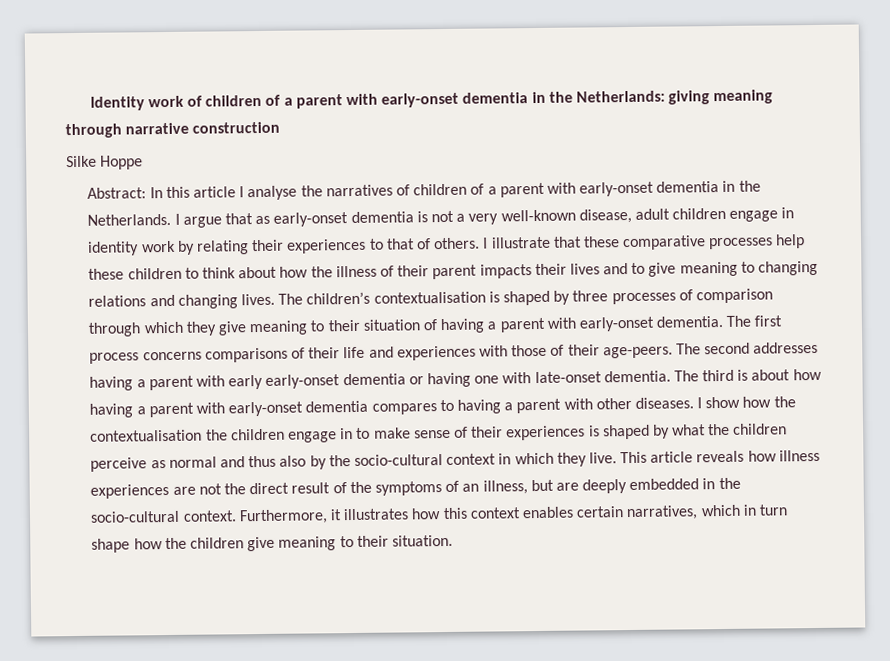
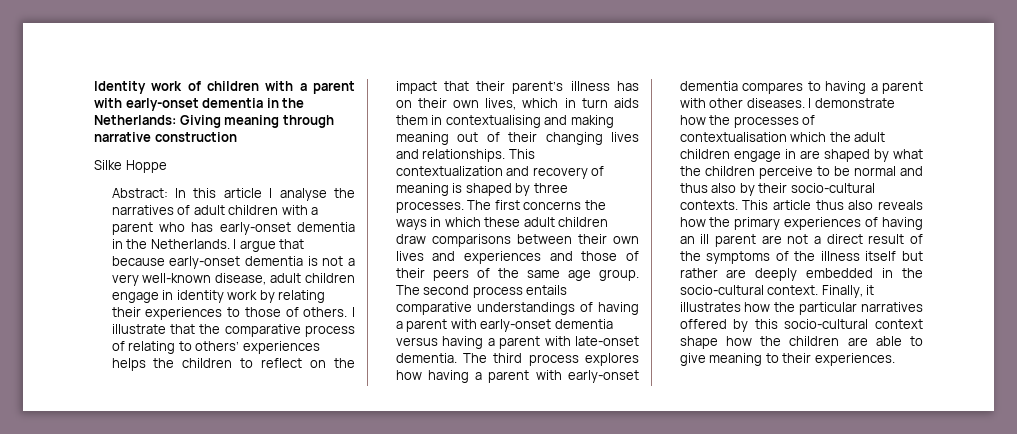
[265,94,282,106] of -> [265,81,294,91] with
[668,90,711,105] giving -> [179,115,221,128] Giving
[413,182,576,198] children of a parent with -> [193,205,319,215] [111,222,214,235] adult children with a parent who has
[255,215,271,225] as -> [111,256,165,266] because
[386,238,415,250] that -> [244,307,281,317] those
[582,234,806,251] [88,260,818,280] [88,288,773,309] [88,319,420,337] these comparative processes help these children to think about how the illness of their parent impacts their lives and to give meaning to changing relations and changing lives. The children’s contextualisation is shaped by three processes of comparison through which they give meaning to their situation -> [199,324,355,337] [111,341,320,354] [111,358,355,371] [395,81,639,94] [395,98,639,110] [395,115,614,128] [395,132,639,145] [395,149,535,162] [395,166,605,179] [395,183,568,196] [395,200,606,213] [395,217,609,230] [395,234,639,247] [395,251,639,264] [395,268,639,281] [395,285,568,298] [395,302,575,315] the comparative process of relating to others’ experiences helps the children to reflect on the impact that their parent’s illness has on their own lives, which in turn aids them in contextualising and making meaning out of their changing lives and relationships. This contextualization and recovery of meaning is shaped by three processes. The first concerns the ways in which these adult children draw comparisons between their own lives and experiences and those of their peers of the same age group. The second process entails comparative understandings
[656,315,783,328] [89,341,819,364] [89,372,500,391] dementia. The first process concerns comparisons of their life and experiences with those of their age-peers. The second addresses having a parent with early early-onset dementia or having one -> [554,319,613,329] [395,336,540,349] dementia versus having a parent
[737,369,791,381] is about -> [528,353,639,366] process explores
[705,396,796,409] [90,425,600,443] show how the contextualisation the children engage in to make sense of their experiences is -> [814,98,895,108] [679,115,816,128] [679,132,886,142] [679,149,820,162] demonstrate how the processes of contextualisation which the adult children engage in are
[150,460,166,469] as -> [816,166,850,176] to be
[328,449,820,467] [90,483,170,499] the socio-cultural context in which they live. This article reveals how illness experiences -> [758,183,875,193] [679,200,923,210] [679,217,923,230] [679,234,756,247] their socio-cultural contexts. This article thus also reveals how the primary experiences of having an ill parent
[224,483,247,495] the -> [813,236,821,244] a
[462,479,554,495] an illness, but -> [794,251,923,261] [679,268,718,278] the illness itself but rather
[238,509,328,525] Furthermore, -> [821,285,863,298] Finally,
[442,504,788,521] this context enables certain narratives, which in turn -> [774,302,923,315] [679,319,923,332] the particular narratives offered by this socio-cultural context
[247,534,453,552] give meaning to their situation. -> [847,336,923,346] [679,353,895,366] are able to give meaning to their experiences.

